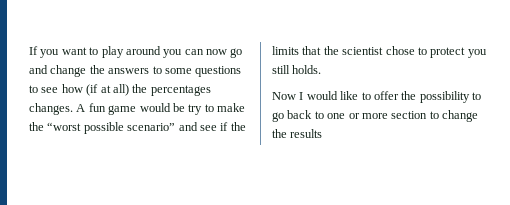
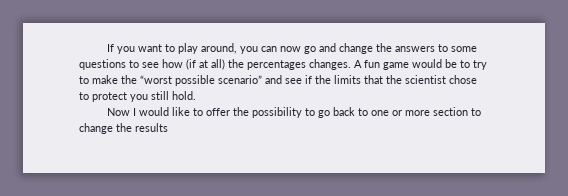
[125,46,161,55] around -> [200,43,237,54] around,
(185, 107) none -> [460,60,470,68] to
[292,65,322,74] holds. -> [172,91,196,100] hold.

